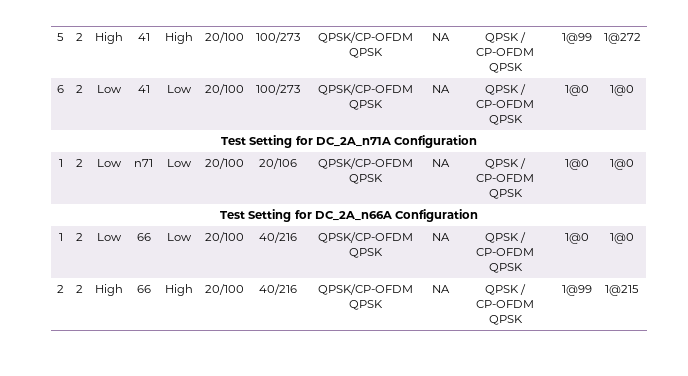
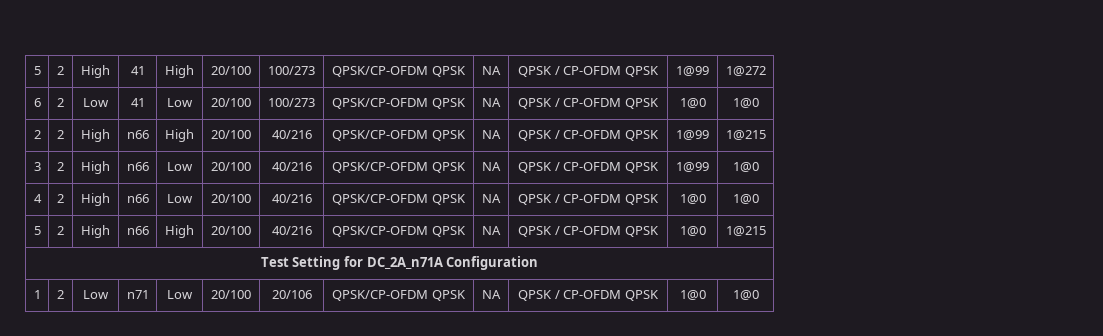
(634, 90) none -> [33,130,41,139] [57,130,64,139] [81,129,110,142] [126,130,149,139] [165,129,194,142] [211,130,251,139] [271,130,312,139] [332,130,466,141] [482,130,501,139] [518,130,659,141] [676,130,709,140] [725,130,766,140] [33,162,41,171] [57,162,64,171] [81,161,110,174] [126,162,149,171] [167,162,193,171] [211,162,251,171] [271,162,312,171] [332,162,466,173] [482,162,501,171] [518,162,659,173] [676,162,709,172] [732,162,759,172] [33,194,42,203] [57,194,64,203] [81,193,110,206] [126,194,149,203] [167,194,193,203] [211,194,251,203] [271,194,312,203] [332,194,466,205] [482,194,501,203] [518,194,659,205] [679,194,706,204] [732,194,759,204] [33,226,41,235] [57,226,64,235] [81,225,110,238] [126,226,149,235] [165,225,194,238] [211,226,251,235] [271,226,312,235] [332,226,466,237] [482,226,501,235] [518,226,659,237] [679,226,706,236] [725,226,766,236] // 2 | 2 | High | n66 | High | 20/100 | 40/216 | QPSK/CP-OFDM QPSK | NA | QPSK / CP-OFDM QPSK | 1@99 | 1@215 // 3 | 2 | High | n66 | Low | 20/100 | 40/216 | QPSK/CP-OFDM QPSK | NA | QPSK / CP-OFDM QPSK | 1@99 | 1@0 // 4 | 2 | High | n66 | Low | 20/100 | 40/216 | QPSK/CP-OFDM QPSK | NA | QPSK / CP-OFDM QPSK | 1@0 | 1@0 // 5 | 2 | High | n66 | High | 20/100 | 40/216 | QPSK/CP-OFDM QPSK | NA | QPSK / CP-OFDM QPSK | 1@0 | 1@215
[220,209,478,222] [58,233,63,241] [75,233,83,241] [96,233,122,241] [136,233,151,241] [166,233,192,241] [204,232,244,243] [258,232,297,243] [318,232,413,243] [349,248,383,258] [431,233,450,241] [484,232,527,243] [476,248,534,256] [488,263,523,273] [564,233,589,244] [610,233,634,244] [57,285,64,293] [75,285,83,293] [94,284,123,296] [136,285,151,293] [164,284,193,296] [204,284,244,295] [258,284,297,295] [318,284,413,295] [349,300,383,310] [431,285,450,293] [484,284,527,295] [476,300,534,308] [488,315,523,325] [561,285,592,296] [605,285,639,296] // Test Setting for DC_2A_n66A Configuration // 1 | 2 | Low | 66 | Low | 20/100 | 40/216 | QPSK/CP-OFDM QPSK | NA | QPSK / CP-OFDM QPSK | 1@0 | 1@0 // 2 | 2 | High | 66 | High | 20/100 | 40/216 | QPSK/CP-OFDM QPSK | NA | QPSK / CP-OFDM QPSK | 1@99 | 1@215 -> (759, 295) none

